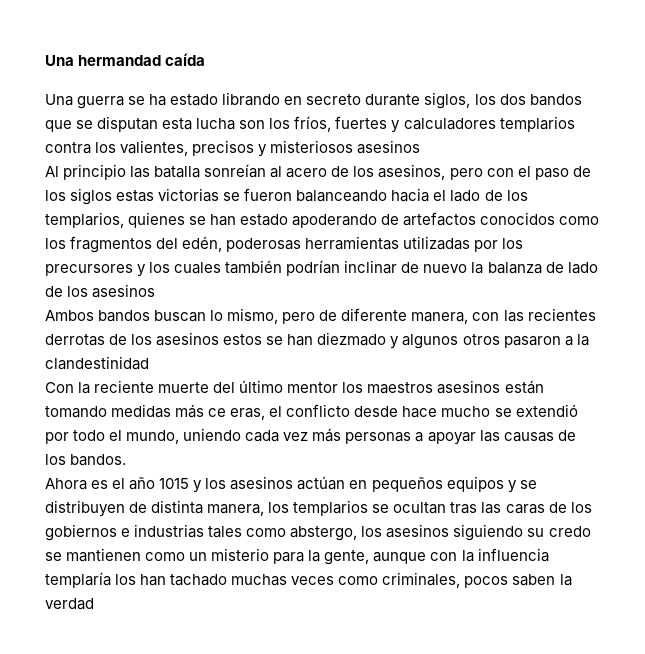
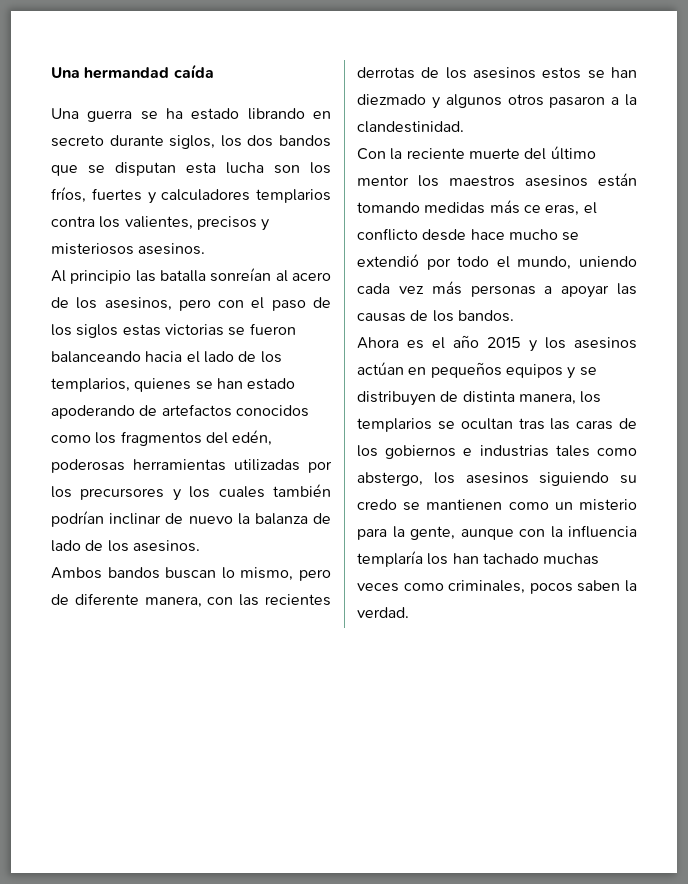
[357,140,421,154] asesinos -> [138,243,206,255] asesinos.
[92,284,156,298] asesinos -> [132,540,200,552] asesinos.
[45,356,149,370] clandestinidad -> [357,121,464,133] clandestinidad.
[159,478,190,489] 1015 -> [487,337,521,348] 2015
[45,598,94,610] verdad -> [357,607,409,618] verdad.

